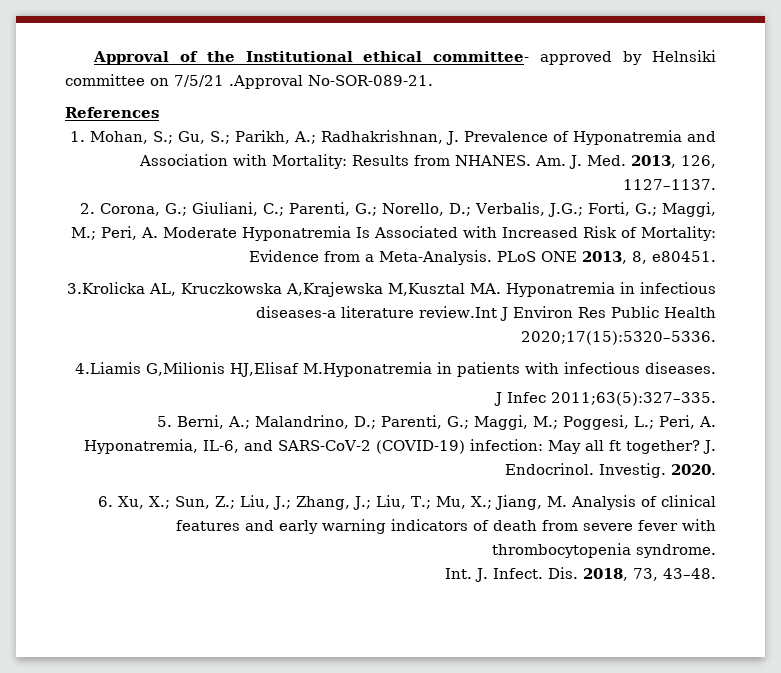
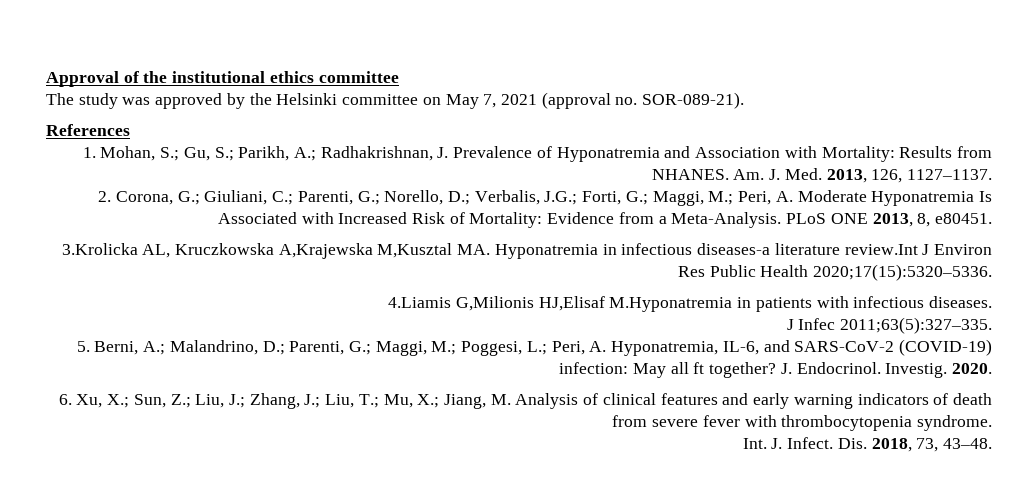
[245,50,716,65] [65,74,433,89] Institutional ethical committee- approved by Helnsiki committee on 7/5/21 .Approval No-SOR-089-21. -> [172,71,399,83] [46,92,745,109] institutional ethics committee // The study was approved by the Helsinki committee on May 7, 2021 (approval no. SOR-089-21).

